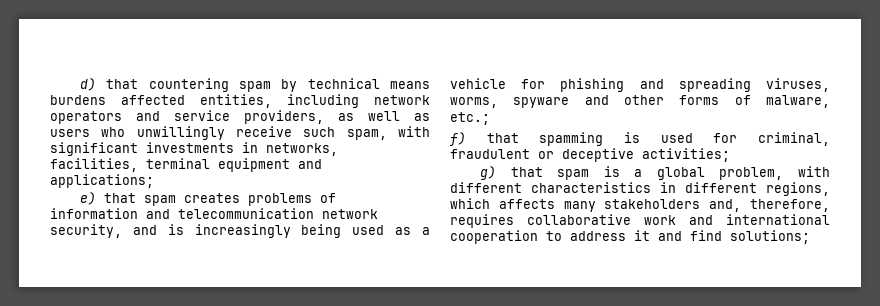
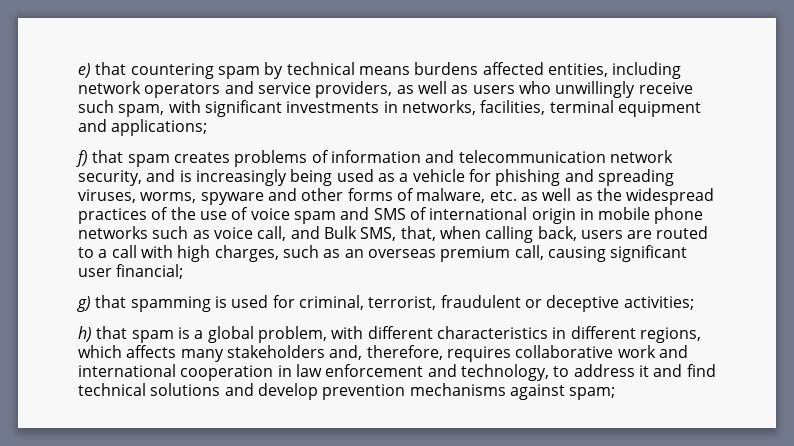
[80,78,97,91] d) -> [78,63,91,78] e)
[80,192,97,205] e) -> [76,150,88,167] f)
[450,112,490,125] [450,132,466,146] etc.; // f) -> [489,188,715,205] [78,207,704,224] [78,226,709,243] [78,245,688,262] [78,264,184,279] [77,296,91,312] etc. as well as the widespread practices of the use of voice spam and SMS of international origin in mobile phone networks such as voice call, and Bulk SMS, that, when calling back, users are routed to a call with high charges, such as an overseas premium call, causing significant user financial; // g)
(830, 139) none -> [368,296,437,310] terrorist,
[480,166,497,180] g) -> [78,326,92,342] h)
(538, 237) none -> [277,364,549,381] in law enforcement and technology,
[730,230,810,244] solutions; -> [78,383,616,400] technical solutions and develop prevention mechanisms against spam;

